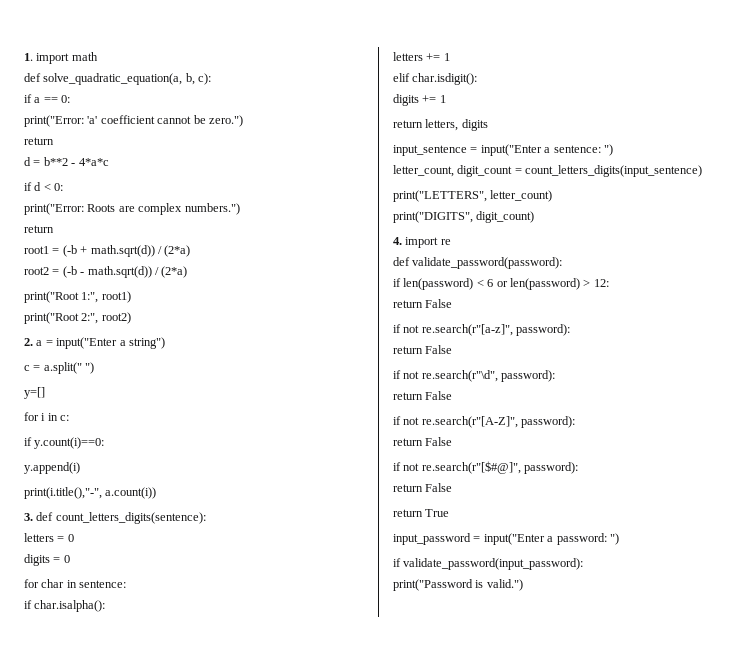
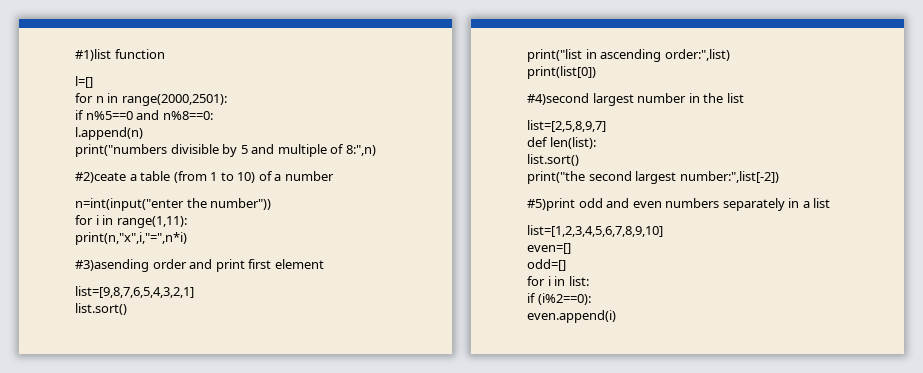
[24,52,98,64] [24,73,212,85] [24,94,71,103] [24,115,243,127] [24,137,54,145] [24,157,109,166] [24,182,64,191] [24,203,240,215] [24,225,54,233] [24,245,191,257] [24,266,188,278] [24,291,131,303] [24,312,131,324] [24,337,165,349] [24,362,95,374] [24,387,45,399] [24,412,70,421] [24,437,105,449] [24,462,80,474] [24,487,157,499] [24,512,206,524] [24,533,74,542] [24,554,70,566] [24,579,127,588] [24,600,106,612] [393,52,450,61] [393,73,478,85] [393,94,446,106] [393,119,488,131] [393,144,613,156] [393,165,703,177] [393,190,553,202] [393,211,535,223] [393,237,451,248] [393,257,563,269] [393,278,609,290] [393,299,453,308] [393,324,571,336] [393,345,453,354] [393,370,556,382] [393,391,453,400] [393,416,576,428] [393,437,453,446] [393,461,579,474] [393,483,453,492] [393,509,450,517] [393,533,619,545] [393,558,584,570] [393,579,523,591] 1. import math // def solve_quadratic_equation(a, b, c): // if a == 0: // print("Error: 'a' coefficient cannot be zero.") // return // d = b**2 - 4*a*c // if d < 0: // print("Error: Roots are complex numbers.") // return // root1 = (-b + math.sqrt(d)) / (2*a) // root2 = (-b - math.sqrt(d)) / (2*a) // print("Root 1:", root1) // print("Root 2:", root2) // 2. a = input("Enter a string") // c = a.split(" ") // y=[] // for i in c: // if y.count(i)==0: // y.append(i) // print(i.title(),"-", a.count(i)) // 3. def count_letters_digits(sentence): // letters = 0 // digits = 0 // for char in sentence: // if char.isalpha(): // letters += 1 // elif char.isdigit(): // digits += 1 // return letters, digits // input_sentence = input("Enter a sentence: ") // letter_count, digit_count = count_letters_digits(input_sentence) // print("LETTERS", letter_count) // print("DIGITS", digit_count) // 4. import re // def validate_password(password): // if len(password) < 6 or len(password) > 12: // return False // if not re.search(r"[a-z]", password): // return False // if not re.search(r"\d", password): // return False // if not re.search(r"[A-Z]", password): // return False // if not re.search(r"[$#@]", password): // return False // return True // input_password = input("Enter a password: ") // if validate_password(input_password): // print("Password is valid.") -> [75,49,165,61] [75,76,93,88] [75,93,227,106] [75,110,213,120] [75,127,143,140] [75,144,376,157] [75,171,334,183] [75,198,272,211] [75,215,187,228] [75,232,187,245] [75,259,324,272] [75,286,194,298] [75,303,127,315] [527,49,730,62] [527,66,596,79] [527,93,744,106] [527,120,606,132] [527,137,596,149] [527,154,579,166] [527,171,779,184] [527,198,831,211] [527,225,663,237] [527,243,571,254] [527,259,566,271] [527,276,589,286] [527,293,591,305] [527,310,616,323] #1)list function // l=[] // for n in range(2000,2501): // if n%5==0 and n%8==0: // l.append(n) // print("numbers divisible by 5 and multiple of 8:",n) // #2)ceate a table (from 1 to 10) of a number // n=int(input("enter the number")) // for i in range(1,11): // print(n,"x",i,"=",n*i) // #3)asending order and print first element // list=[9,8,7,6,5,4,3,2,1] // list.sort() // print("list in ascending order:",list) // print(list[0]) // #4)second largest number in the list // list=[2,5,8,9,7] // def len(list): // list.sort() // print("the second largest number:",list[-2]) // #5)print odd and even numbers separately in a list // list=[1,2,3,4,5,6,7,8,9,10] // even=[] // odd=[] // for i in list: // if (i%2==0): // even.append(i)

